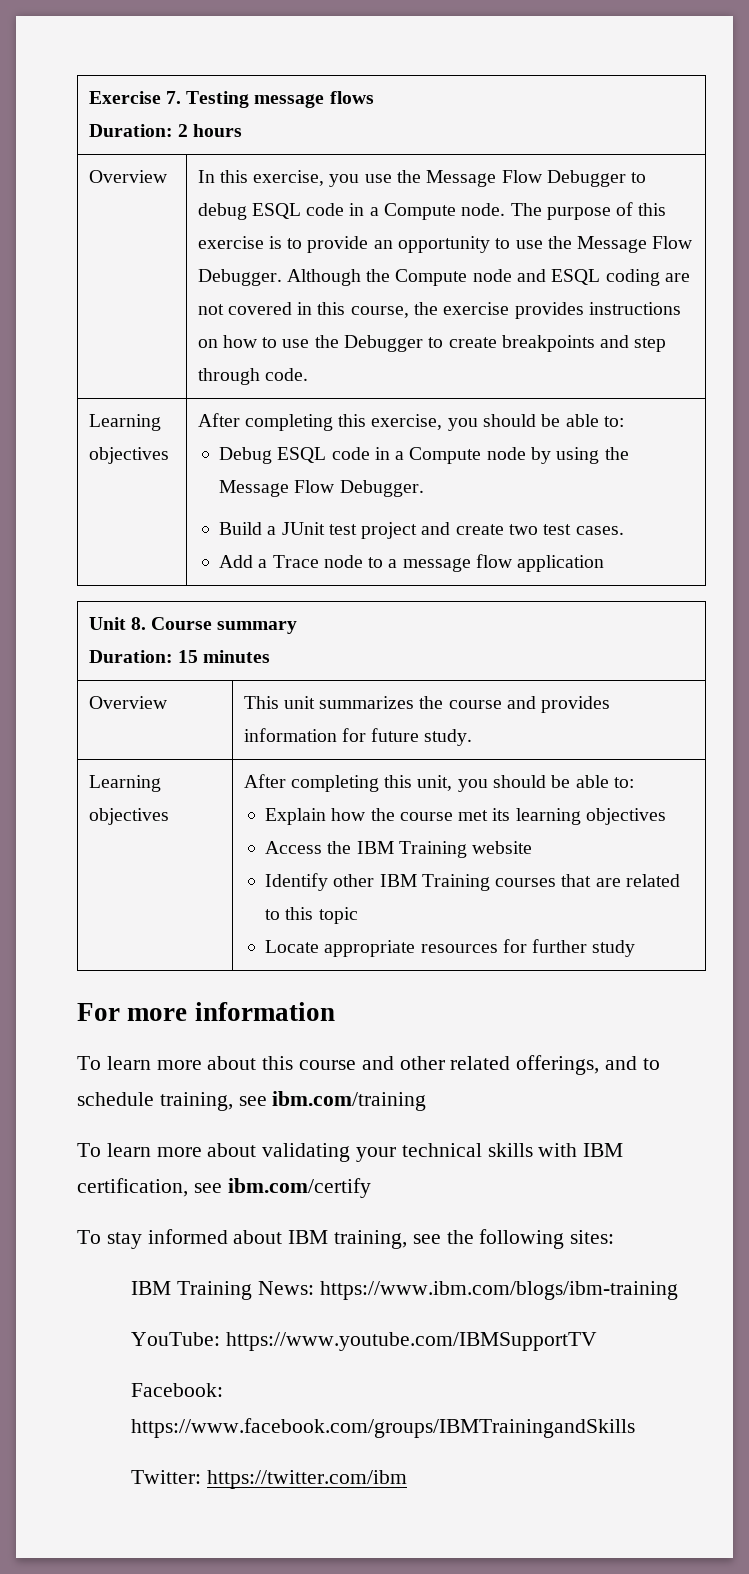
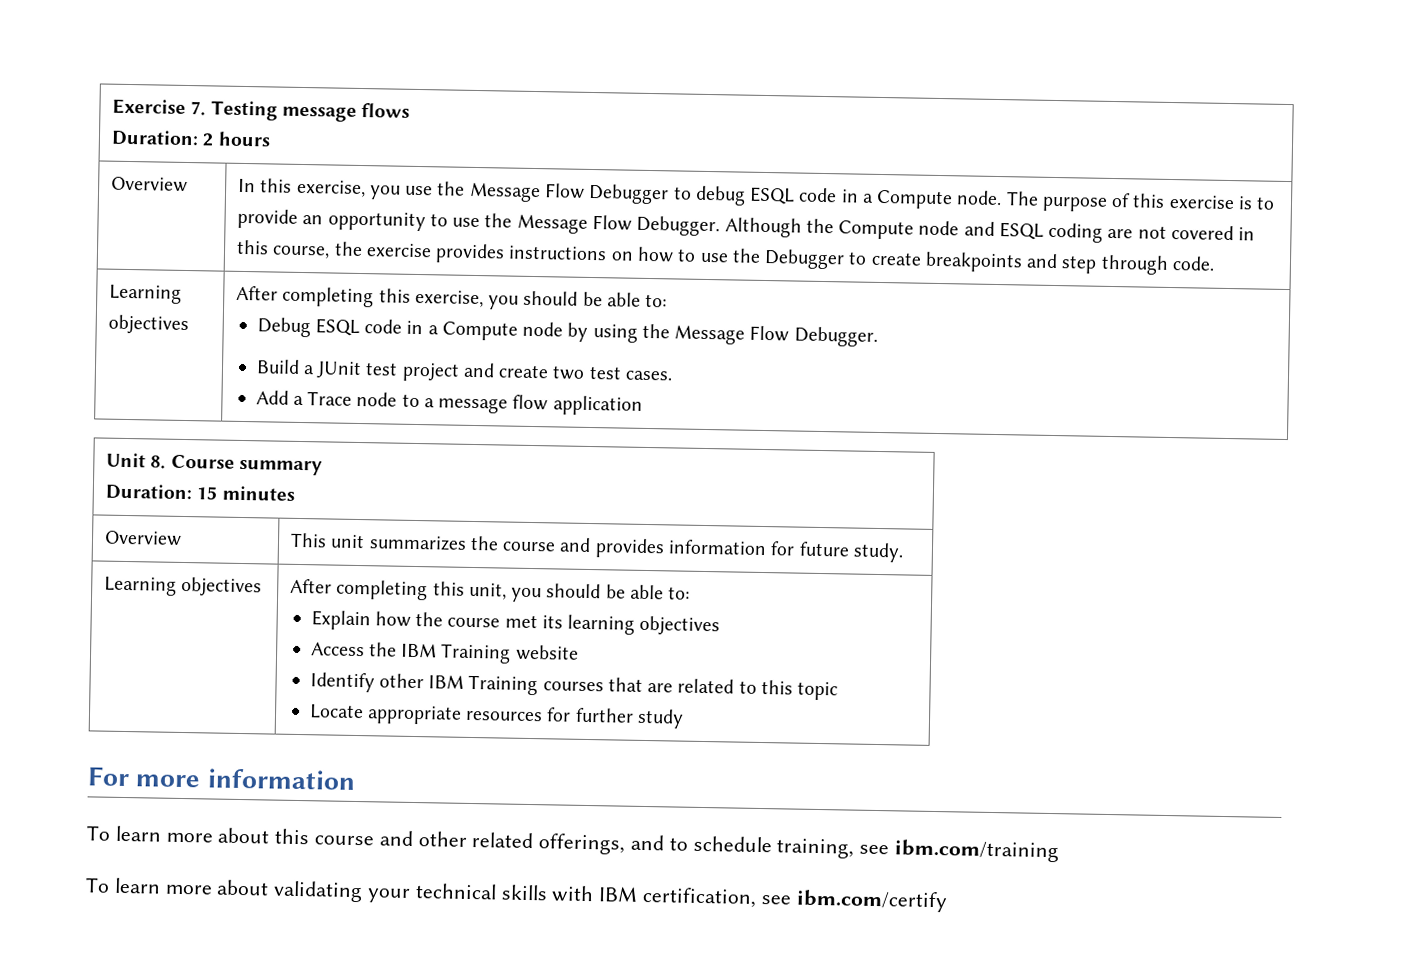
[77,1229,615,1249] [131,1281,678,1300] [131,1332,598,1351] [131,1383,224,1397] [131,1418,636,1438] [131,1470,408,1489] // To stay informed about IBM training, see the following sites: // IBM Training News: https://www.ibm.com/blogs/ibm-training // YouTube: https://www.youtube.com/IBMSupportTV // Facebook: https://www.facebook.com/groups/IBMTrainingandSkills // Twitter: https://twitter.com/ibm -> (948, 901) none

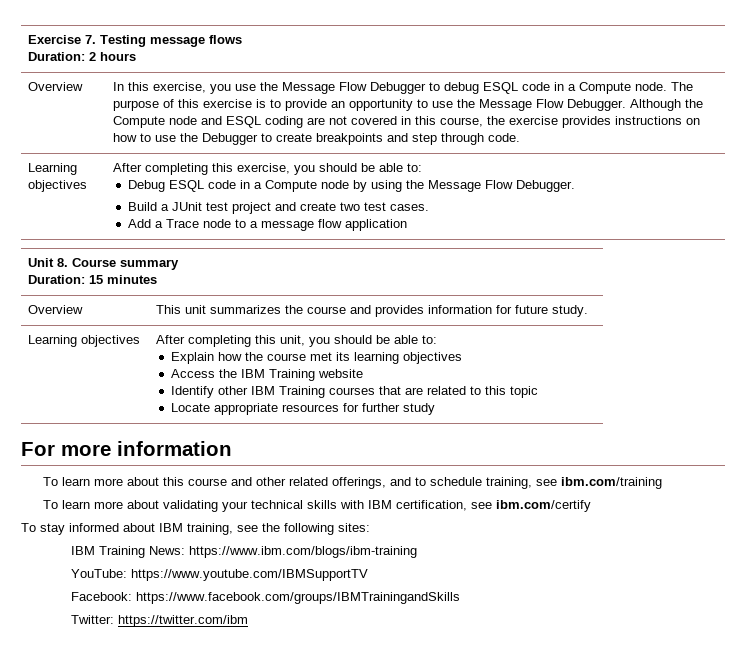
(948, 901) none -> [21,523,370,535] [71,546,418,558] [71,569,369,581] [71,592,461,604] [71,615,249,627] // To stay informed about IBM training, see the following sites: // IBM Training News: https://www.ibm.com/blogs/ibm-training // YouTube: https://www.youtube.com/IBMSupportTV // Facebook: https://www.facebook.com/groups/IBMTrainingandSkills // Twitter: https://twitter.com/ibm

